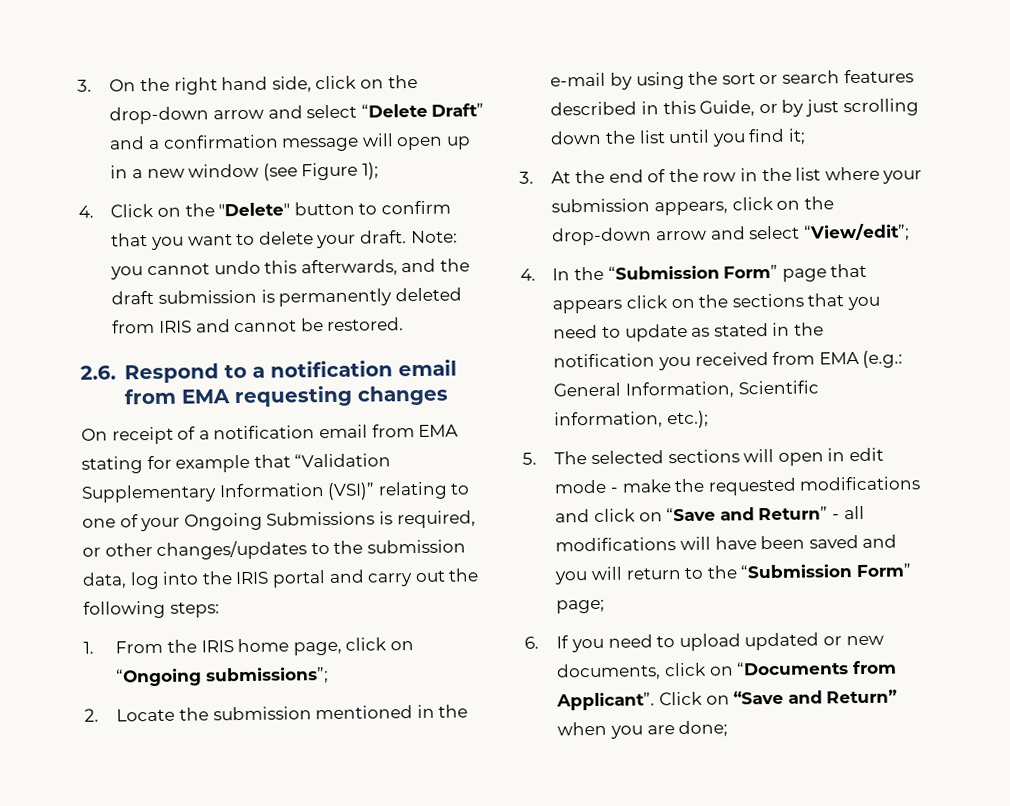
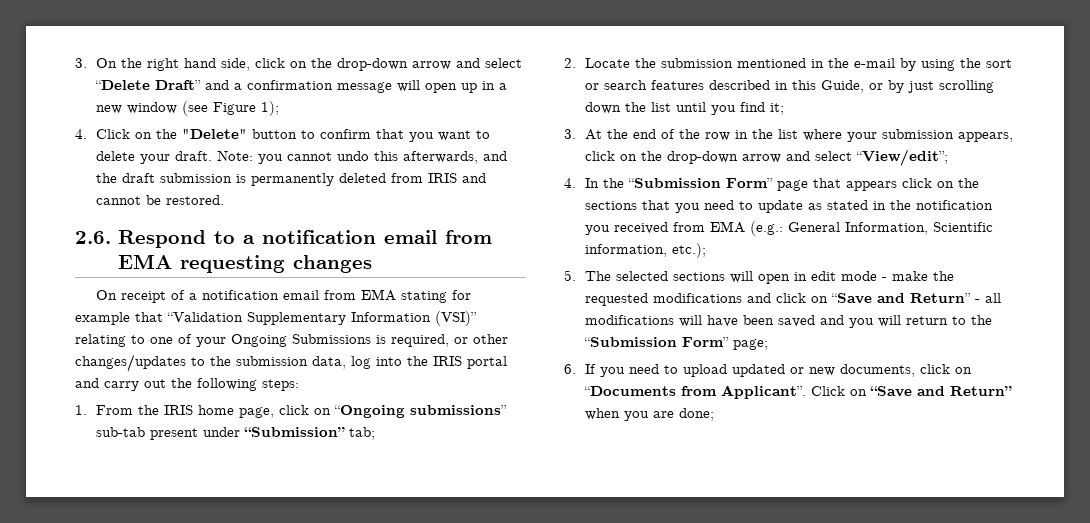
[204,667,329,685] submissions”; -> [410,405,508,415] [96,427,376,440] submissions” sub-tab present under “Submission” tab;

